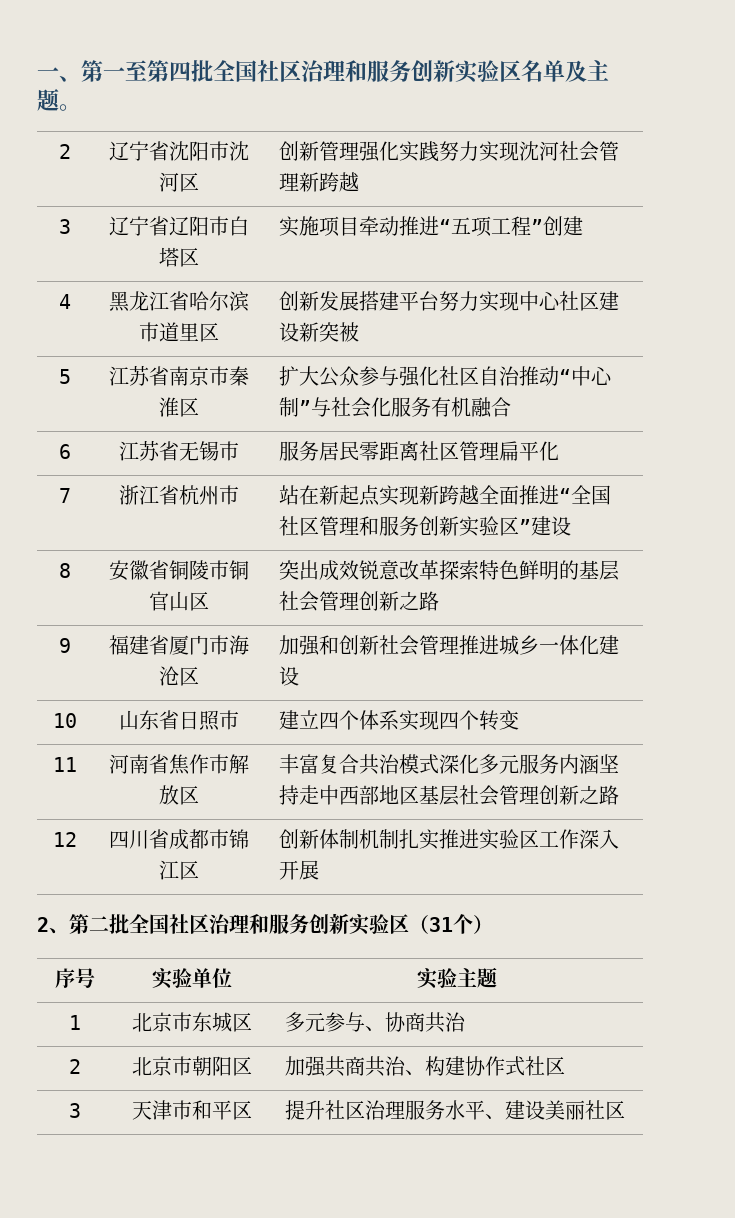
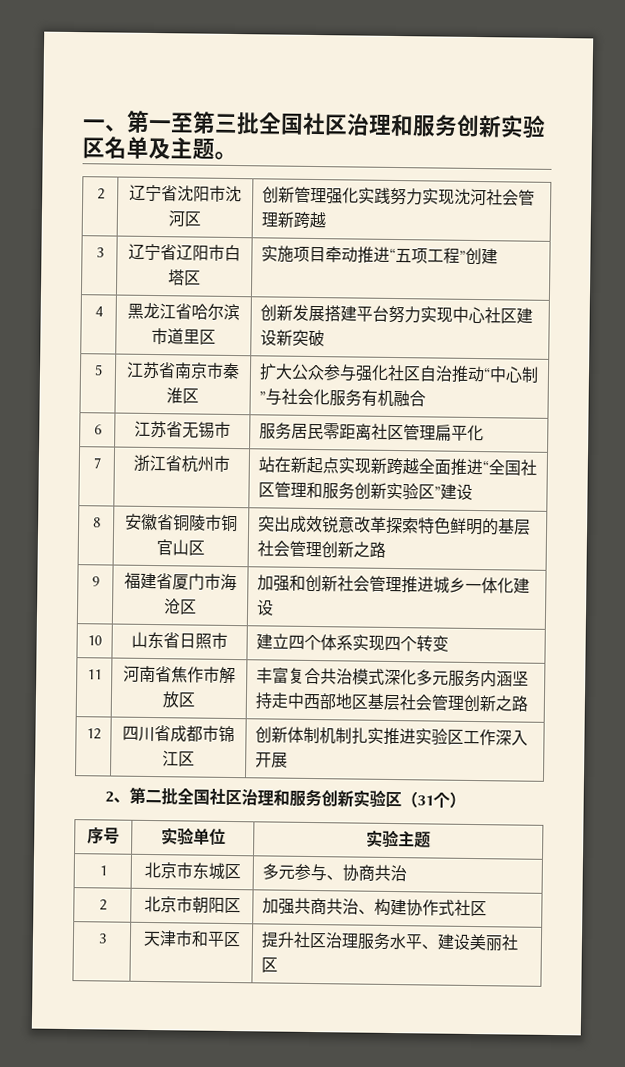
[169,61,191,81] 四 -> [214,113,238,134] 三
[339,322,360,342] 被 -> [308,329,326,347] 破

